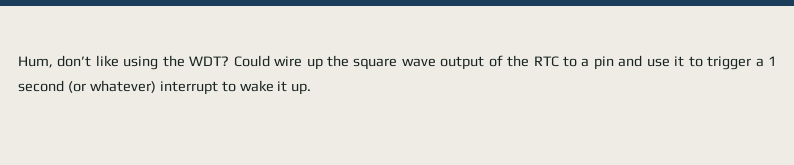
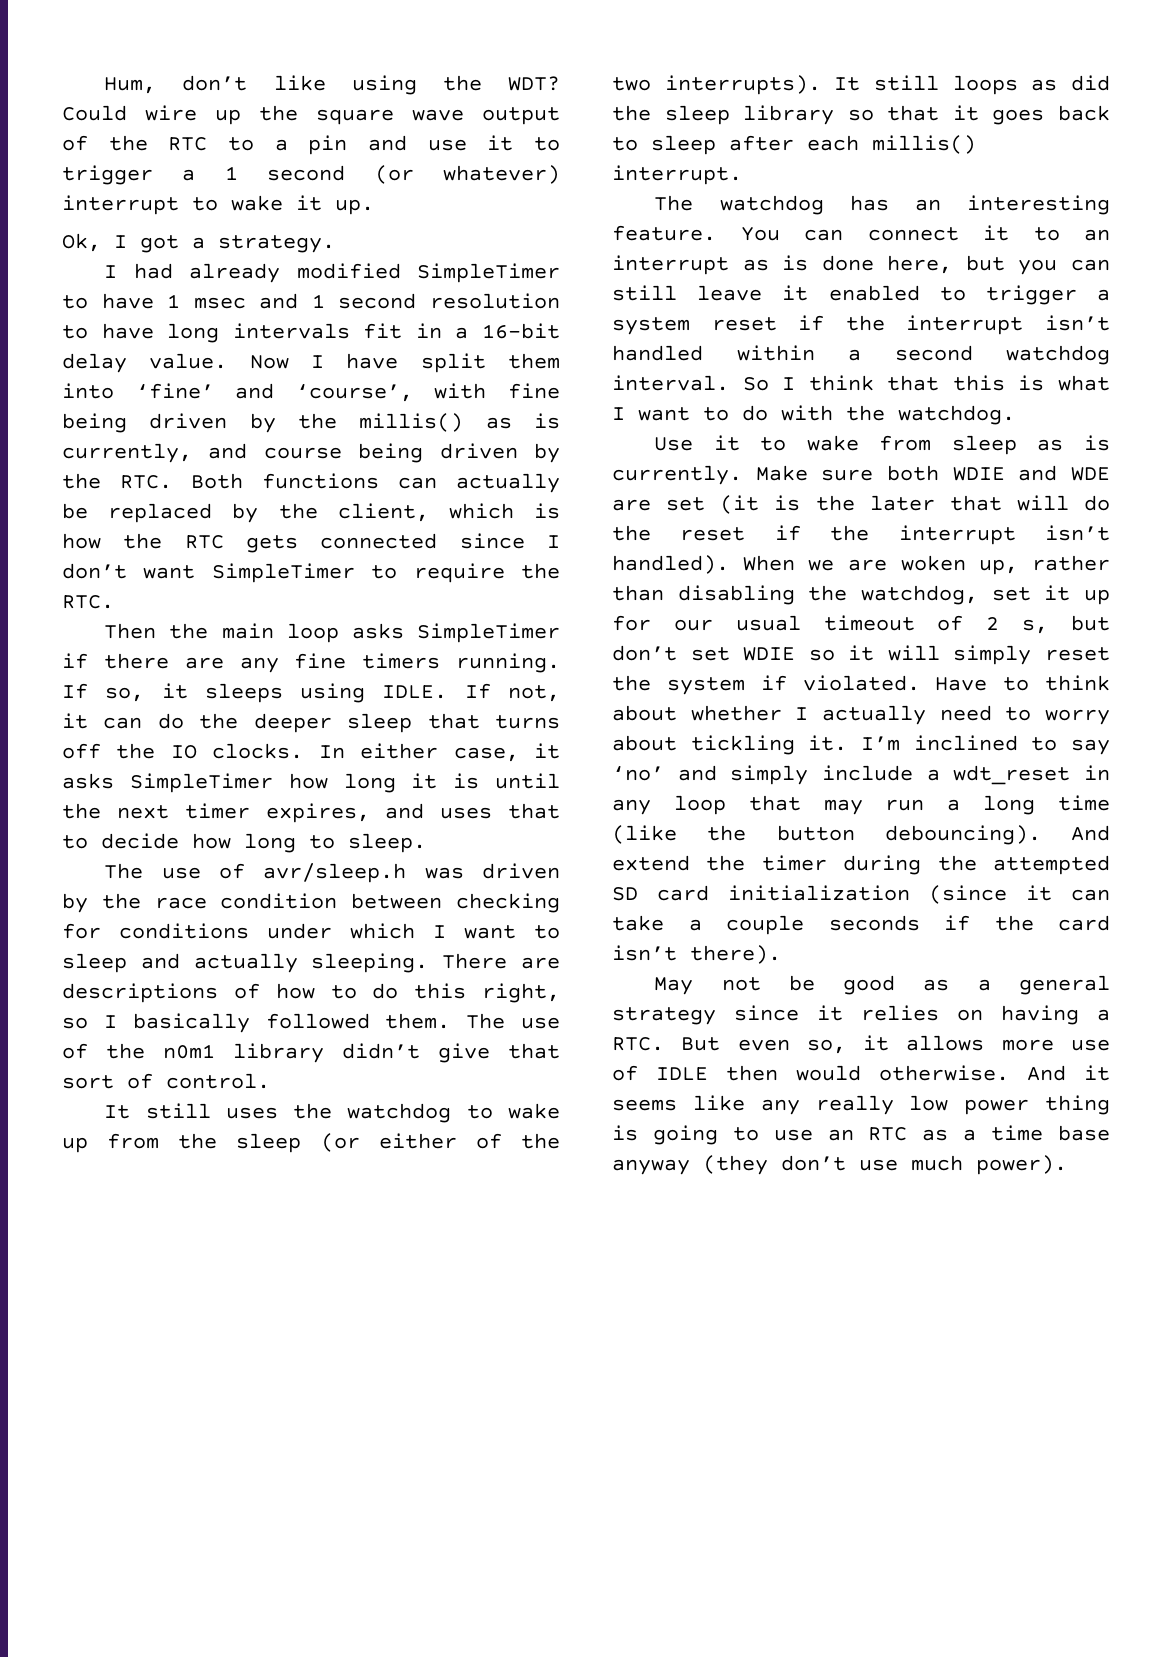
(312, 89) none -> [62,233,335,253] [104,263,560,283] [62,293,560,309] [62,323,560,343] [62,353,560,373] [62,383,560,402] [62,413,560,433] [62,443,560,463] [62,473,560,493] [62,503,560,523] [62,533,560,553] [62,563,560,583] [62,595,114,609] [104,623,560,643] [62,653,560,673] [62,683,560,703] [62,713,560,733] [62,743,560,762] [62,773,560,793] [62,803,560,823] [62,833,426,853] [104,863,560,883] [62,893,560,913] [62,923,560,939] [62,953,560,973] [62,983,560,1003] [62,1013,560,1033] [62,1043,560,1063] [62,1073,270,1089] [104,1103,560,1123] [62,1133,560,1153] [612,75,1110,95] [612,105,1110,125] [612,135,976,155] [612,165,742,185] [654,195,1110,215] [612,225,1110,241] [612,255,1110,275] [612,285,1110,305] [612,315,1110,335] [612,345,1110,365] [612,375,1110,391] [612,405,1015,425] [654,435,1110,455] [612,465,1110,485] [612,495,1110,514] [612,525,1110,545] [612,555,1110,575] [612,585,1110,605] [612,615,1110,634] [612,645,1110,665] [612,675,1110,695] [612,705,1110,725] [612,735,1110,755] [612,765,1110,785] [612,795,1110,815] [612,825,1110,845] [612,855,1110,875] [612,885,1110,904] [612,915,1110,935] [612,945,781,964] [654,975,1110,995] [612,1005,1110,1025] [612,1035,1110,1054] [612,1065,1110,1081] [612,1095,1110,1115] [612,1125,1110,1145] [612,1155,1067,1175] // Ok, I got a strategy. // I had already modified SimpleTimer to have 1 msec and 1 second resolution to have long intervals fit in a 16-bit delay value. Now I have split them into ‘fine’ and ‘course’, with fine being driven by the millis() as is currently, and course being driven by the RTC. Both functions can actually be replaced by the client, which is how the RTC gets connected since I don’t want SimpleTimer to require the RTC. // Then the main loop asks SimpleTimer if there are any fine timers running. If so, it sleeps using IDLE. If not, it can do the deeper sleep that turns off the IO clocks. In either case, it asks SimpleTimer how long it is until the next timer expires, and uses that to decide how long to sleep. // The use of avr/sleep.h was driven by the race condition between checking for conditions under which I want to sleep and actually sleeping. There are descriptions of how to do this right, so I basically followed them. The use of the n0m1 library didn’t give that sort of control. // It still uses the watchdog to wake up from the sleep (or either of the two interrupts). It still loops as did the sleep library so that it goes back to sleep after each millis() interrupt. // The watchdog has an interesting feature. You can connect it to an interrupt as is done here, but you can still leave it enabled to trigger a system reset if the interrupt isn’t handled within a second watchdog interval. So I think that this is what I want to do with the watchdog. // Use it to wake from sleep as is currently. Make sure both WDIE and WDE are set (it is the later that will do the reset if the interrupt isn’t handled). When we are woken up, rather than disabling the watchdog, set it up for our usual timeout of 2 s, but don’t set WDIE so it will simply reset the system if violated. Have to think about whether I actually need to worry about tickling it. I’m inclined to say ‘no’ and simply include a wdt_reset in any loop that may run a long time (like the button debouncing). And extend the timer during the attempted SD card initialization (since it can take a couple seconds if the card isn’t there). // May not be good as a general strategy since it relies on having a RTC. But even so, it allows more use of IDLE then would otherwise. And it seems like any really low power thing is going to use an RTC as a time base anyway (they don’t use much power).

